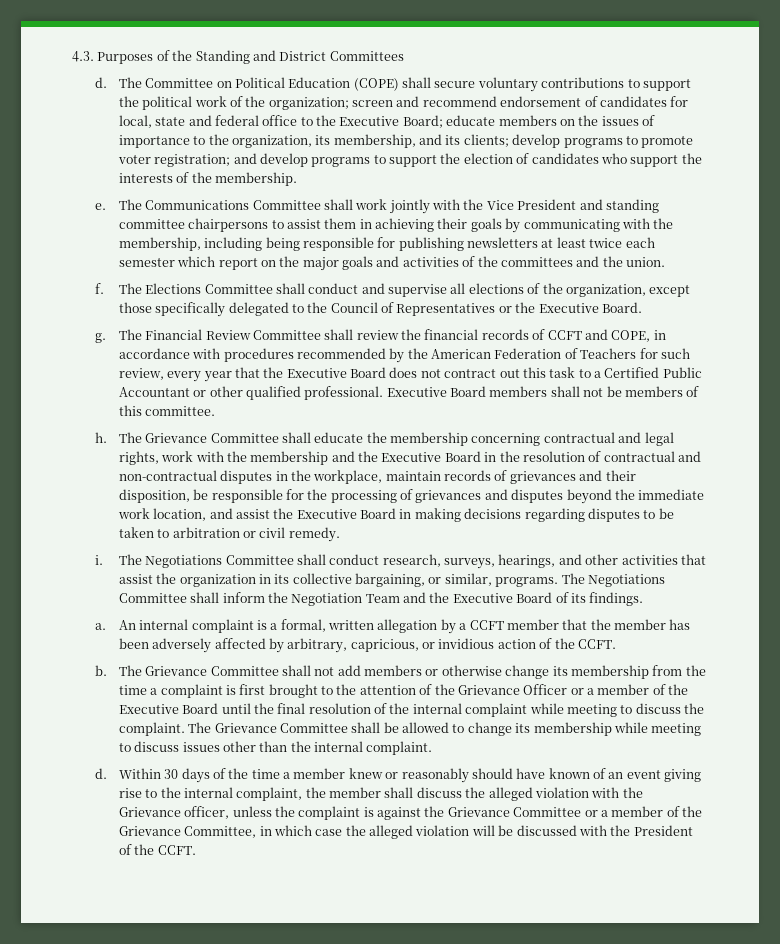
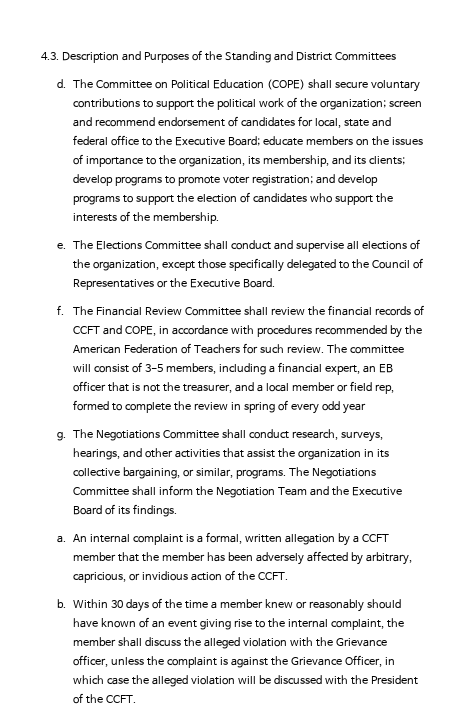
(94, 56) none -> [61,51,141,63] Description and
[145,199,659,214] [118,218,674,233] [118,237,655,251] [118,256,666,271] [95,283,142,294] Communications Committee shall work jointly with the Vice President and standing committee chairpersons to assist them in achieving their goals by communicating with the membership, including being responsible for publishing newsletters at least twice each semester which report on the major goals and activities of the committees and the union. // f. The -> (94, 244) none
[95,333,107,343] g. -> [57,305,65,315] f.
[118,367,702,382] [118,386,700,400] [118,405,216,416] [95,432,674,446] [118,451,702,465] [118,470,636,484] [118,489,705,504] [117,508,674,522] [118,527,340,542] [95,555,104,565] review, every year that the Executive Board does not contract out this task to a Certified Public Accountant or other qualified professional. Executive Board members shall not be members of this committee. // h. The Grievance Committee shall educate the membership concerning contractual and legal rights, work with the membership and the Executive Board in the resolution of contractual and non-contractual disputes in the workplace, maintain records of grievances and their disposition, be responsible for the processing of grievances and disputes beyond the immediate work location, and assist the Executive Board in making decisions regarding disputes to be taken to arbitration or civil remedy. // i. -> [287,344,404,354] [73,362,393,375] [73,381,394,394] [73,400,366,414] [57,432,67,441] review. The committee will consist of 3-5 members, including a financial expert, an EB officer that is not the treasurer, and a local member or field rep, formed to complete the review in spring of every odd year // g.
[118,665,706,679] [118,684,689,698] [118,703,705,717] [118,722,702,736] [118,741,433,755] [95,768,108,779] The Grievance Committee shall not add members or otherwise change its membership from the time a complaint is first brought to the attention of the Grievance Officer or a member of the Executive Board until the final resolution of the internal complaint while meeting to discuss the complaint. The Grievance Committee shall be allowed to change its membership while meeting to discuss issues other than the internal complaint. // d. -> (67, 603) none
[513,806,703,817] [118,826,257,838] Committee or a member of the Grievance Committee, -> [344,655,382,667] Officer,

